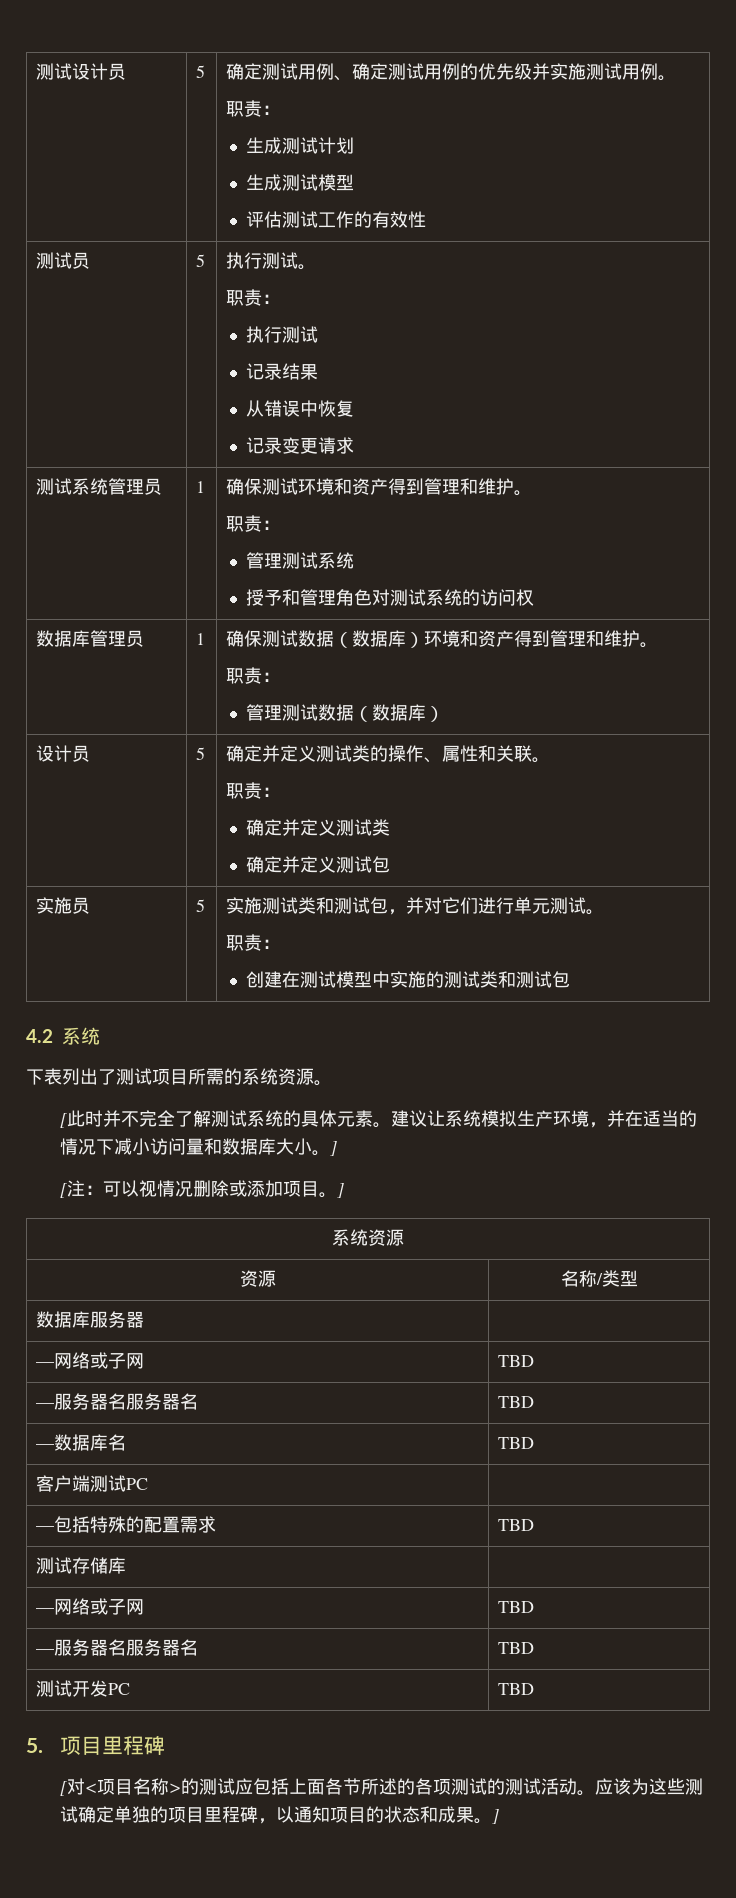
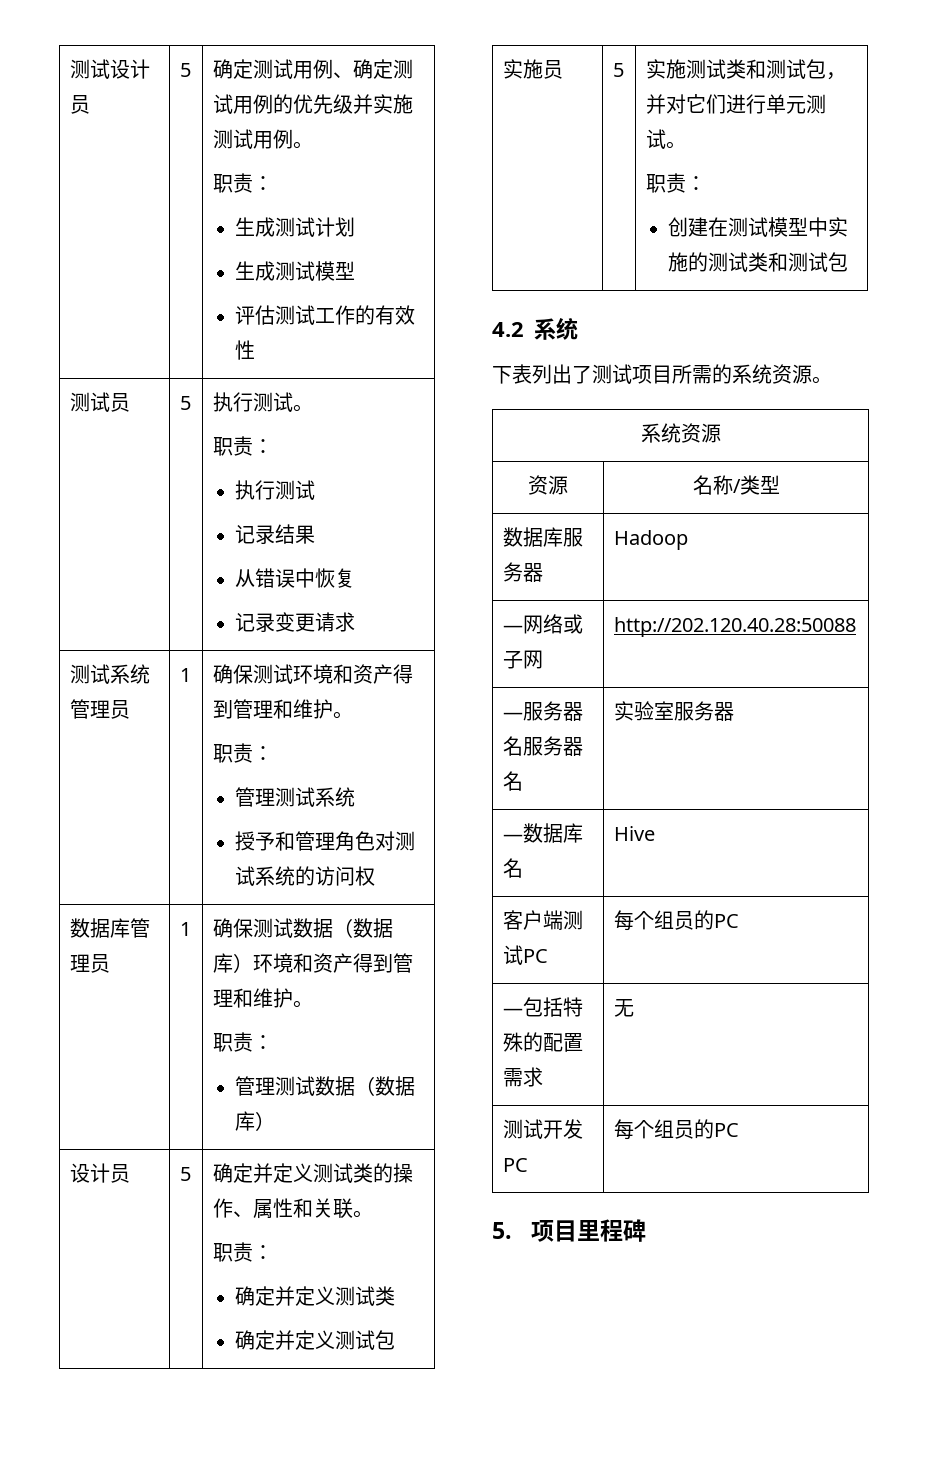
[59,1110,697,1128] [59,1138,337,1156] [59,1180,344,1198] // [此时并不完全了解测试系统的具体元素。建议让系统模拟生产环境，并在适当的情况下减小访问量和数据库大小。] // [注：可以视情况删除或添加项目。] -> (832, 380) none
[35,1352,144,1369] [497,1355,534,1367] [35,1393,198,1410] [497,1396,534,1408] // —网络或子网 | TBD // —服务器名服务器名 | TBD -> [613,530,688,550] [502,614,583,634] [502,650,543,669] [613,617,856,637] [502,701,583,721] [502,736,583,756] [502,771,523,791] [613,701,734,721] Hadoop // —网络或子网 | http://202.120.40.28:50088 // —服务器名服务器名 | 实验室服务器
[497,1437,534,1449] TBD -> [613,826,655,841] Hive
(148, 1484) none -> [613,910,739,931] 每个组员的PC
[497,1519,534,1531] [35,1557,126,1574] [35,1598,144,1615] [497,1601,534,1613] [35,1639,198,1656] [497,1642,534,1654] TBD // 测试存储库 | // —网络或子网 | TBD // —服务器名服务器名 | TBD -> [613,999,634,1017] 无
[497,1683,534,1695] TBD -> [613,1119,739,1140] 每个组员的PC
[59,1778,703,1796] [59,1806,499,1824] // [对<项目名称>的测试应包括上面各节所述的各项测试的测试活动。应该为这些测试确定单独的项目里程碑，以通知项目的状态和成果。] -> (646, 1230) none

